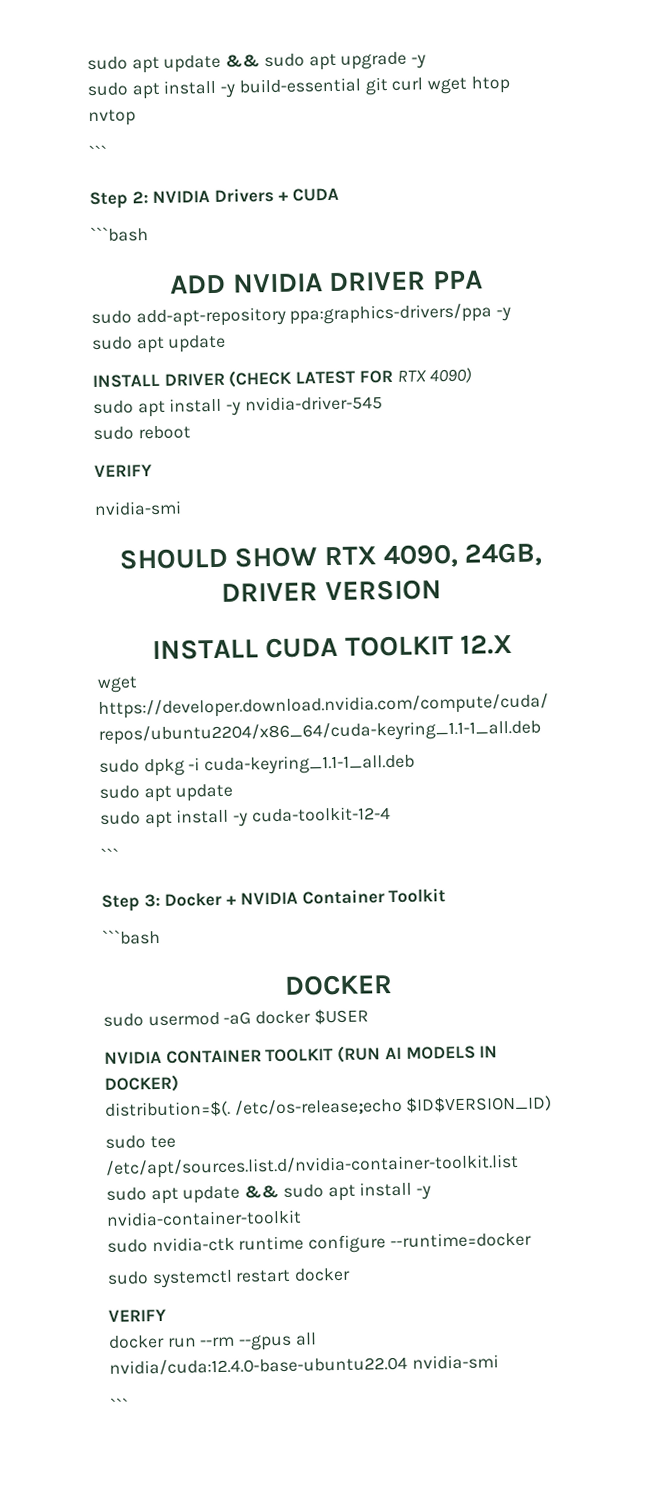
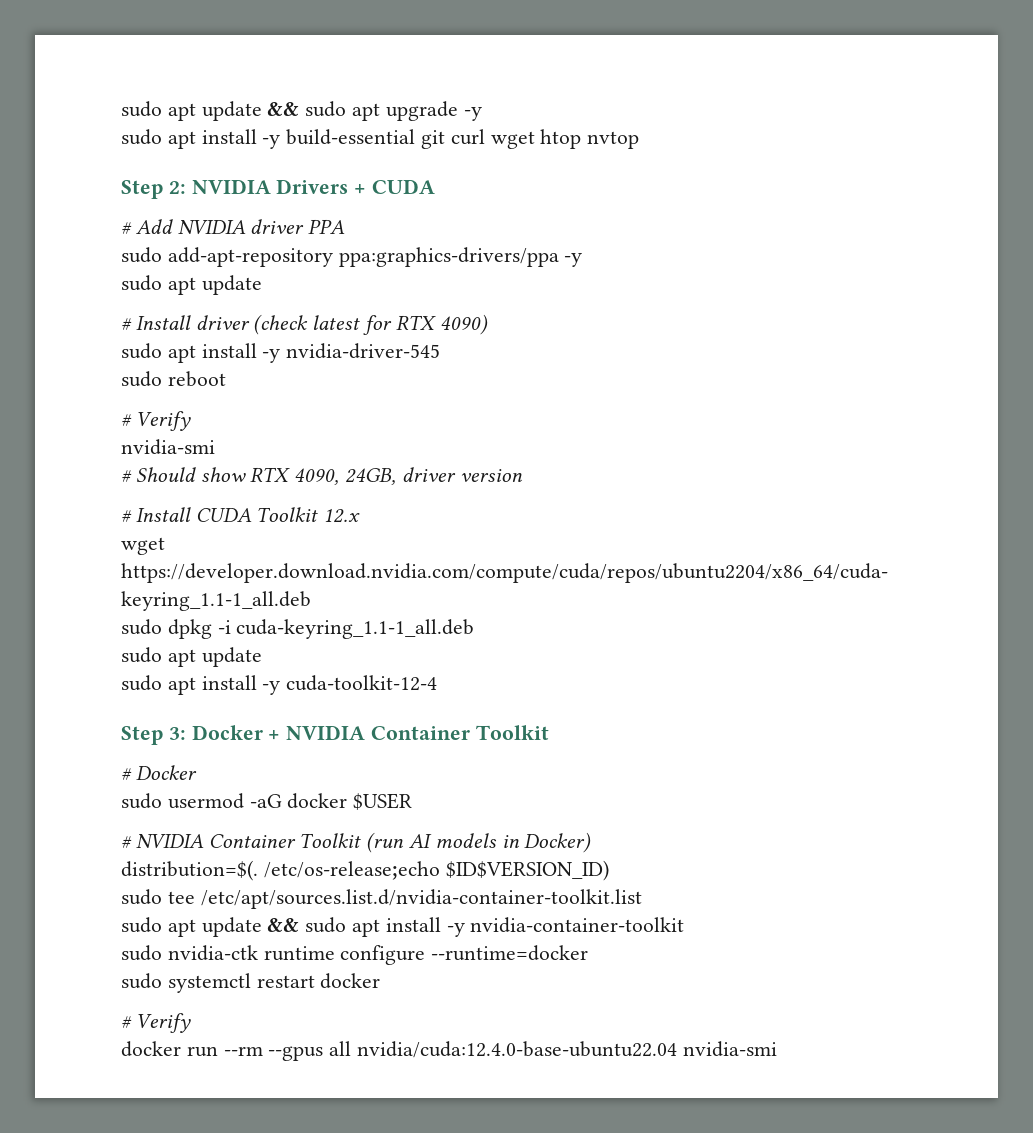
[88,144,108,160] // ``` -> (640, 140) none
[90,226,149,243] [170,271,427,294] ```bash // ADD NVIDIA DRIVER -> [121,219,305,235] # Add NVIDIA driver
[92,369,393,389] INSTALL DRIVER (CHECK LATEST FOR -> [121,314,393,335] # Install driver (check latest for
[94,464,153,478] [94,500,182,517] [118,542,543,570] [221,579,442,602] [151,633,514,661] VERIFY // nvidia-smi // SHOULD SHOW RTX 4090, 24GB, DRIVER VERSION // INSTALL CUDA TOOLKIT 12.X -> [121,411,191,431] [121,439,215,455] [121,467,523,485] [121,507,361,523] # Verify // nvidia-smi // # Should show RTX 4090, 24GB, driver version // # Install CUDA Toolkit 12.x
[100,847,119,862] // ``` -> (438, 683) none
[102,928,161,945] [283,974,393,996] ```bash // DOCKER -> [121,765,197,780] # Docker
[104,1045,499,1064] [104,1074,179,1093] NVIDIA CONTAINER TOOLKIT (RUN AI MODELS IN DOCKER) -> [121,832,592,853] # NVIDIA Container Toolkit (run AI models in Docker)
[108,1308,167,1322] VERIFY -> [121,1013,191,1033] # Verify
[110,1397,129,1412] // ``` -> (777, 1049) none

